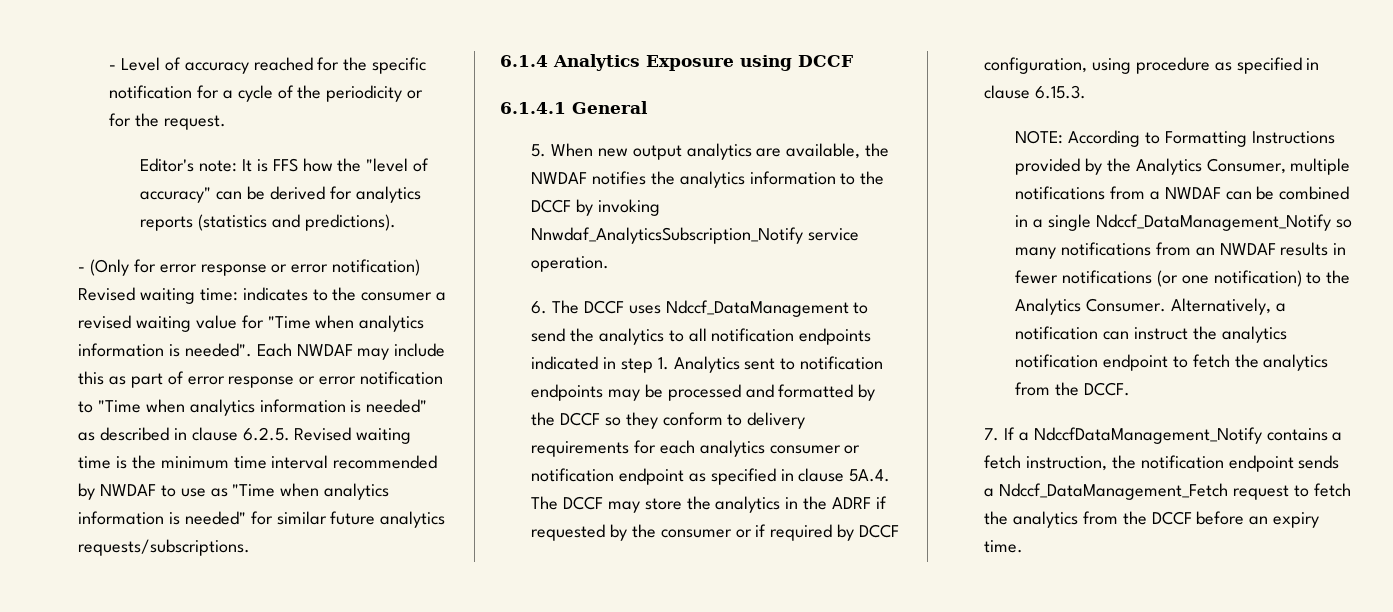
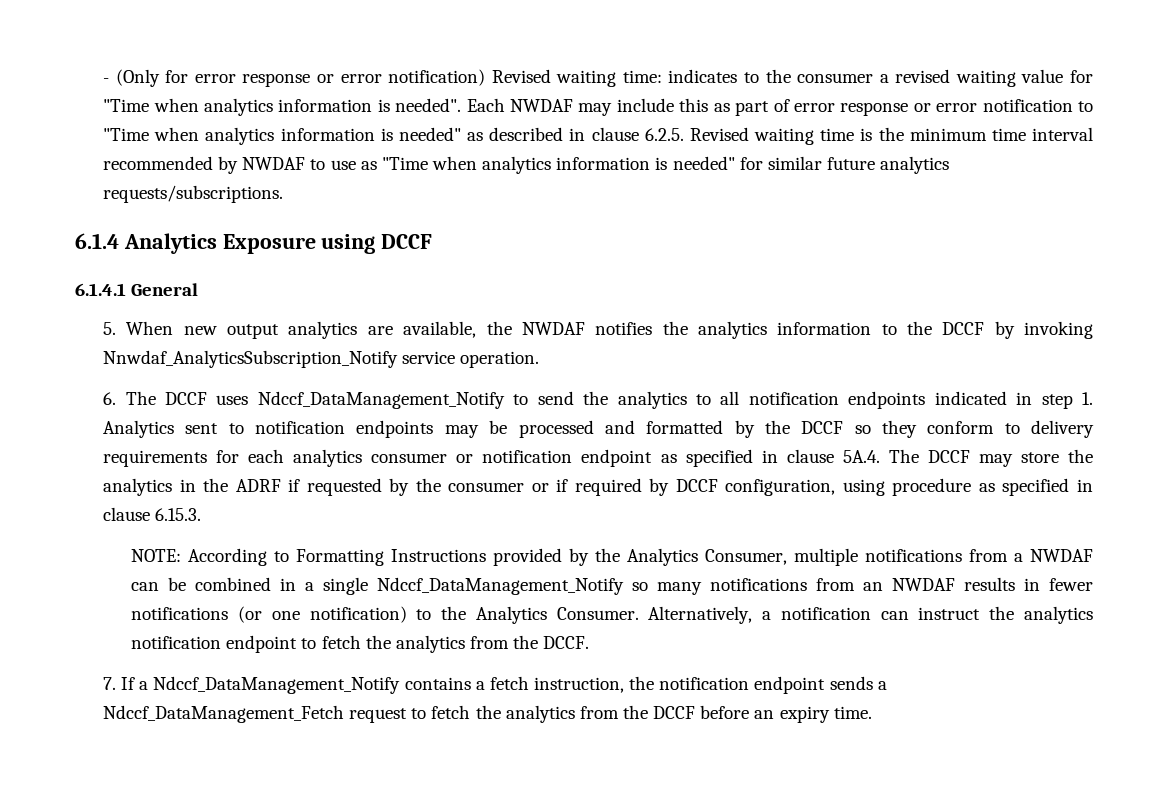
[109,57,427,74] [109,85,424,102] [109,113,226,130] [140,158,430,172] [140,186,421,203] [140,214,396,231] [78,267,86,272] - Level of accuracy reached for the specific notification for a cycle of the periodicity or for the request. // Editor's note: It is FFS how the "level of accuracy" can be derived for analytics reports (statistics and predictions). // - -> [103,78,110,83] -
[665,300,849,317] Ndccf_DataManagement -> [257,391,505,409] Ndccf_DataManagement_Notify
[1033,427,1262,444] NdccfDataManagement_Notify -> [153,676,401,694] Ndccf_DataManagement_Notify

